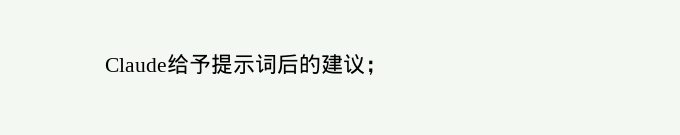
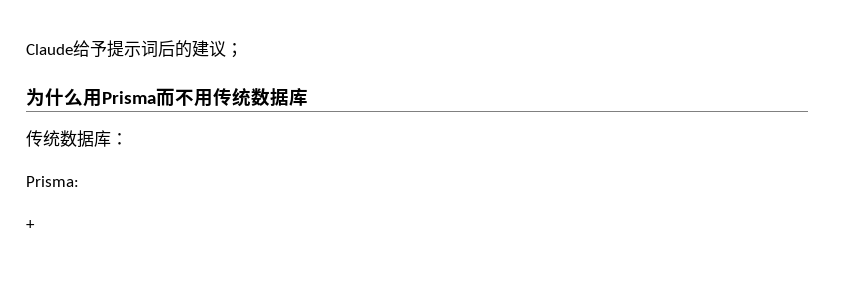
(387, 67) none -> [26,87,308,107] [26,130,128,148] [26,176,79,187] [26,220,35,229] // 为什么用Prisma而不用传统数据库 // 传统数据库： // Prisma: // +

